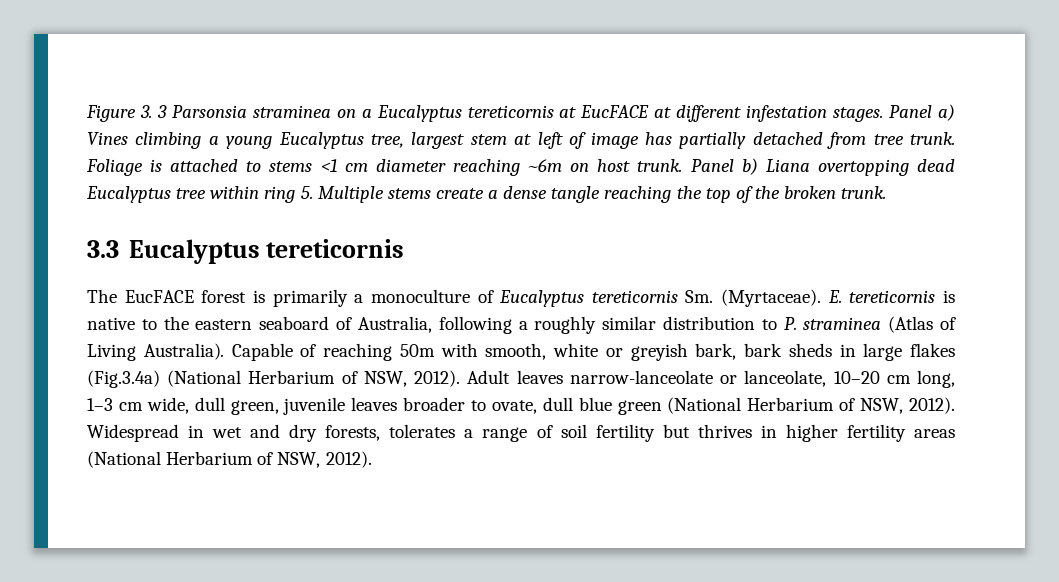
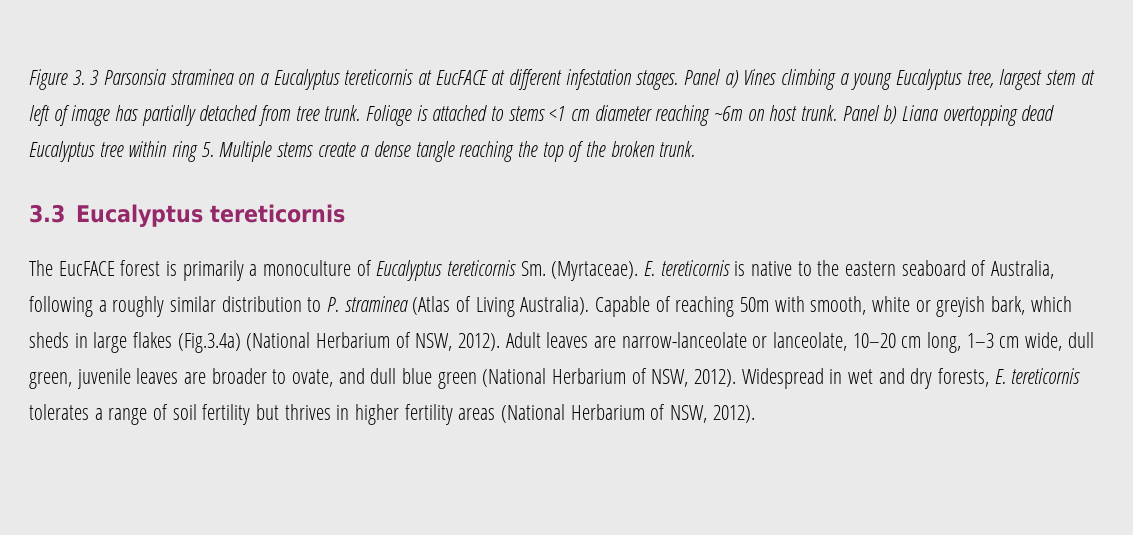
[744,343,782,357] bark -> [1030,296,1072,312] which
(563, 377) none -> [594,336,617,348] are
(398, 404) none -> [184,372,207,384] are
(537, 407) none -> [338,368,365,384] and
(381, 433) none -> [994,368,1081,384] E. tereticornis

